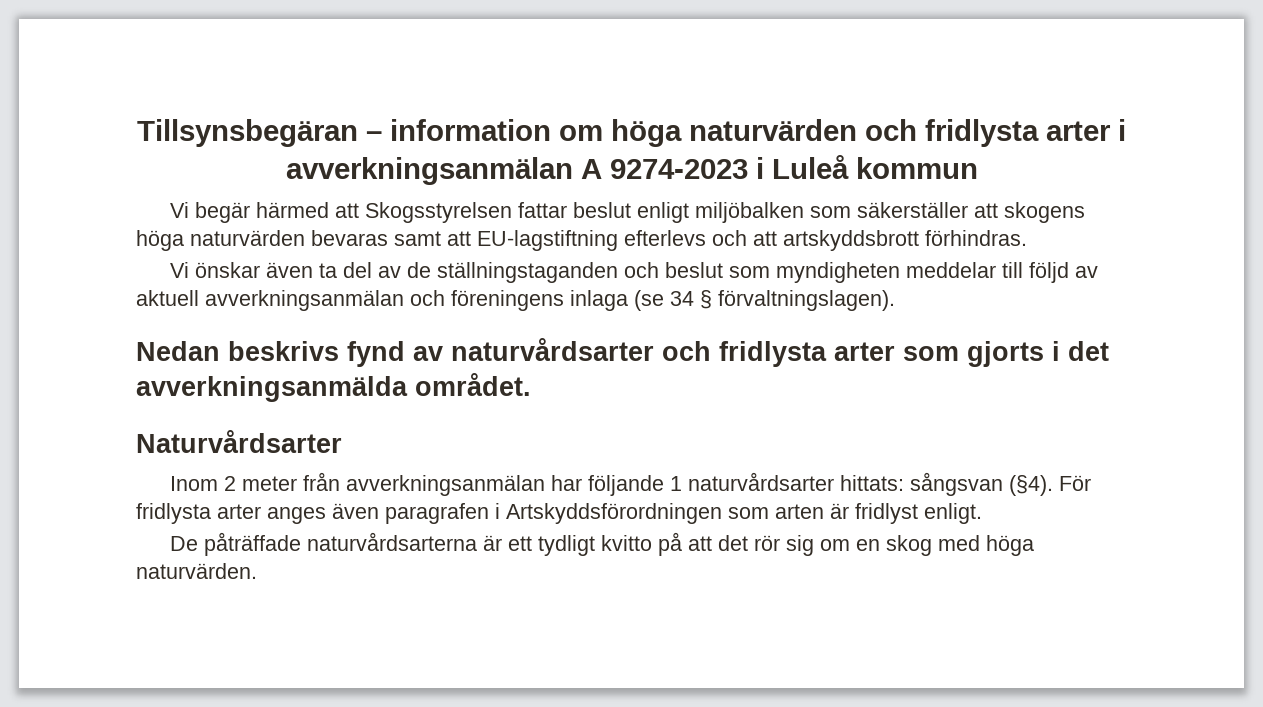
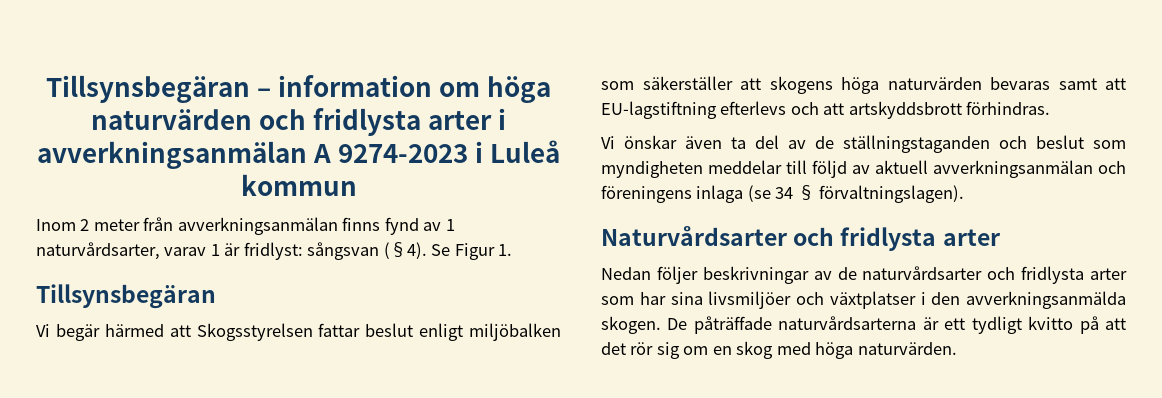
(978, 168) none -> [36,217,455,235] [36,242,513,260] [36,284,216,309] // Inom 2 meter från avverkningsanmälan finns fynd av 1 naturvårdsarter, varav 1 är fridlyst: sångsvan (§4). Se Figur 1. // Tillsynsbegäran
[136,341,443,367] Nedan beskrivs fynd av -> [601,226,1001,251] [601,266,857,284] Naturvårdsarter och fridlysta arter // Nedan följer beskrivningar av de
[967,341,1109,367] [136,373,531,402] [136,430,342,453] [170,472,1092,496] [136,503,982,524] gjorts i det avverkningsanmälda området. // Naturvårdsarter // Inom 2 meter från avverkningsanmälan har följande 1 naturvårdsarter hittats: sångsvan (§4). För fridlysta arter anges även paragrafen i Artskyddsförordningen som arten är fridlyst enligt. // -> [639,291,1126,309] [601,316,661,334] har sina livsmiljöer och växtplatser i den avverkningsanmälda skogen.

